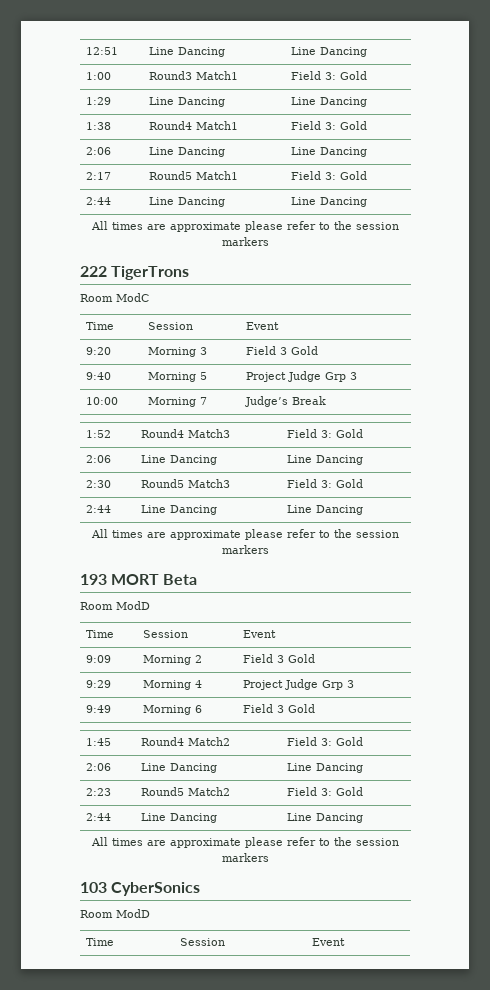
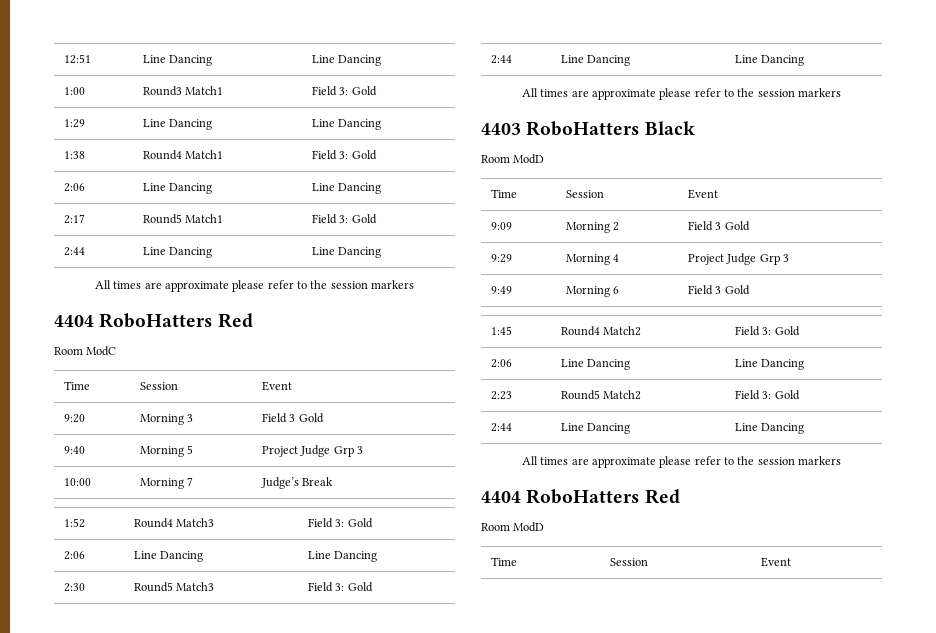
[80,266,190,280] 222 TigerTrons -> [54,313,253,328] 4404 RoboHatters Red
[80,574,198,585] 193 MORT Beta -> [481,121,695,136] 4403 RoboHatters Black
[80,882,201,896] 103 CyberSonics -> [481,489,680,504] 4404 RoboHatters Red

